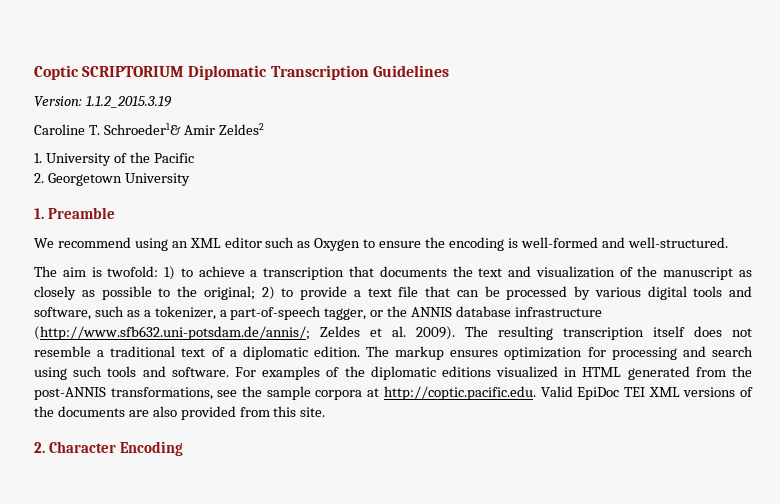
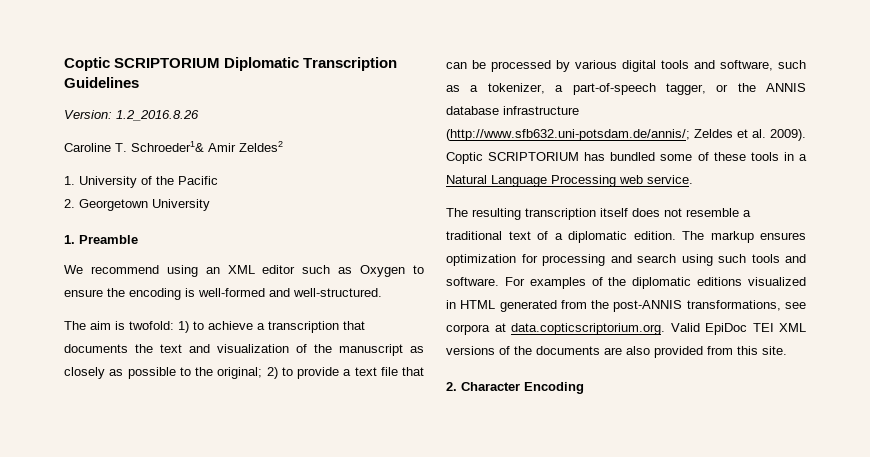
[85,96,172,108] 1.1.2_2015.3.19 -> [116,110,199,121] 1.2_2016.8.26
(455, 333) none -> [446,152,807,164] [446,175,693,187] Coptic SCRIPTORIUM has bundled some of these tools in a Natural Language Processing web service. //
[242,386,311,400] the sample -> (806, 305) none
[383,386,536,400] http://coptic.pacific.edu. -> [511,323,665,335] data.copticscriptorium.org.

